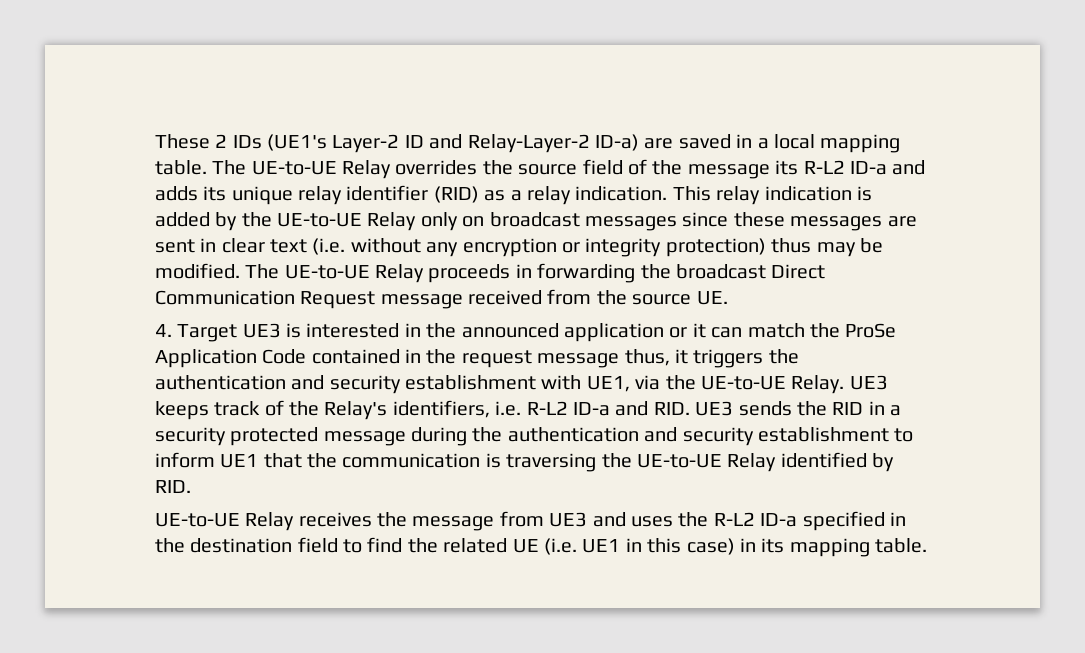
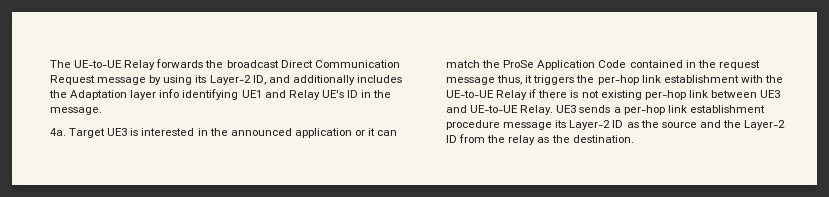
[154,134,901,153] [154,159,926,179] [154,185,872,205] [154,212,917,231] [154,238,883,257] [154,263,636,283] These 2 IDs (UE1's Layer-2 ID and Relay-Layer-2 ID-a) are saved in a local mapping table. The UE-to-UE Relay overrides the source field of the message its R-L2 ID-a and adds its unique relay identifier (RID) as a relay indication. This relay indication is added by the UE-to-UE Relay only on broadcast messages since these messages are sent in clear text (i.e. without any encryption or integrity protection) thus may be modified. The UE-to-UE Relay proceeds in forwarding -> [50,59,204,70] The UE-to-UE Relay forwards
[467,289,728,305] [154,324,172,337] received from the source UE. // 4. -> [149,75,402,85] [49,89,392,100] [50,107,103,115] [50,128,67,136] by using its Layer-2 ID, and additionally includes the Adaptation layer info identifying UE1 and Relay UE's ID in the message. // 4a.
[154,375,888,394] [154,400,902,420] [154,427,914,446] [154,452,895,472] [154,480,191,493] [154,511,906,531] [154,537,928,557] authentication and security establishment with UE1, via the UE-to-UE Relay. UE3 keeps track of the Relay's identifiers, i.e. R-L2 ID-a and RID. UE3 sends the RID in a security protected message during the authentication and security establishment to inform UE1 that the communication is traversing the UE-to-UE Relay identified by RID. // UE-to-UE Relay receives the message from UE3 and uses the R-L2 ID-a specified in the destination field to find the related UE (i.e. UE1 in this case) in its mapping table. -> [597,75,783,85] [446,89,781,100] [446,105,765,115] [446,120,786,130] [446,134,634,145] per-hop link establishment with the UE-to-UE Relay if there is not existing per-hop link between UE3 and UE-to-UE Relay. UE3 sends a per-hop link establishment procedure message its Layer-2 ID as the source and the Layer-2 ID from the relay as the destination.

